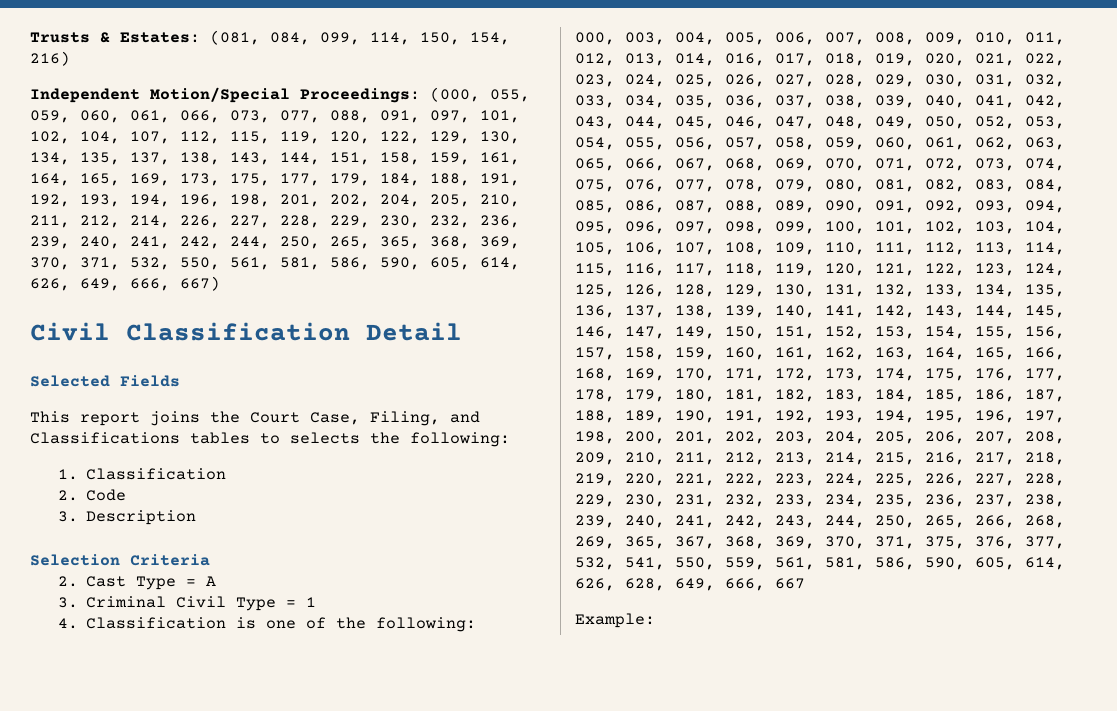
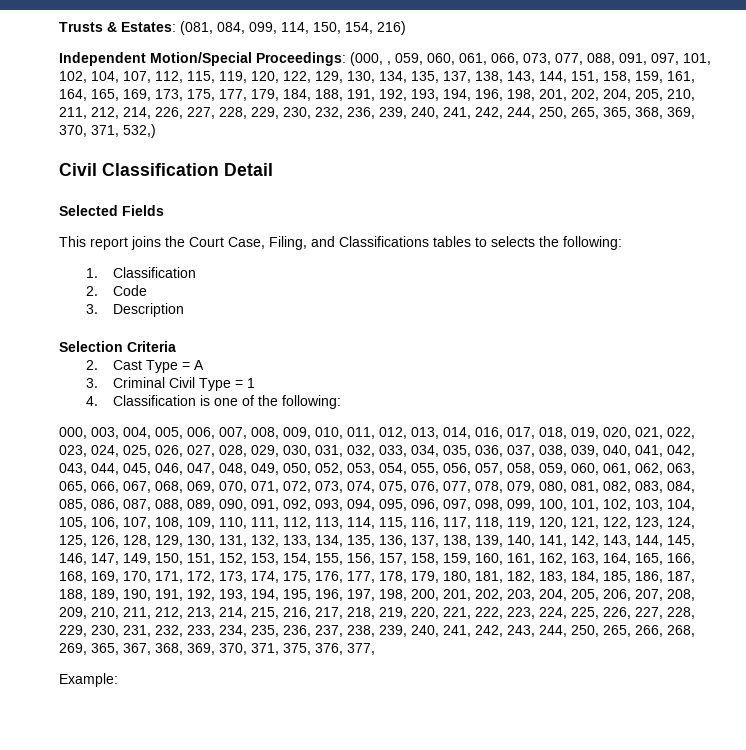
[490,89,530,102] 055, -> [387,61,391,65] ,
[130,257,520,270] [30,276,220,291] 532, 550, 561, 581, 586, 590, 605, 614, 626, 649, 666, 667) -> [123,124,156,138] 532,)
[575,557,1065,570] [575,578,805,591] 532, 541, 550, 559, 561, 581, 586, 590, 605, 614, 626, 628, 649, 666, 667 -> (375, 649) none

